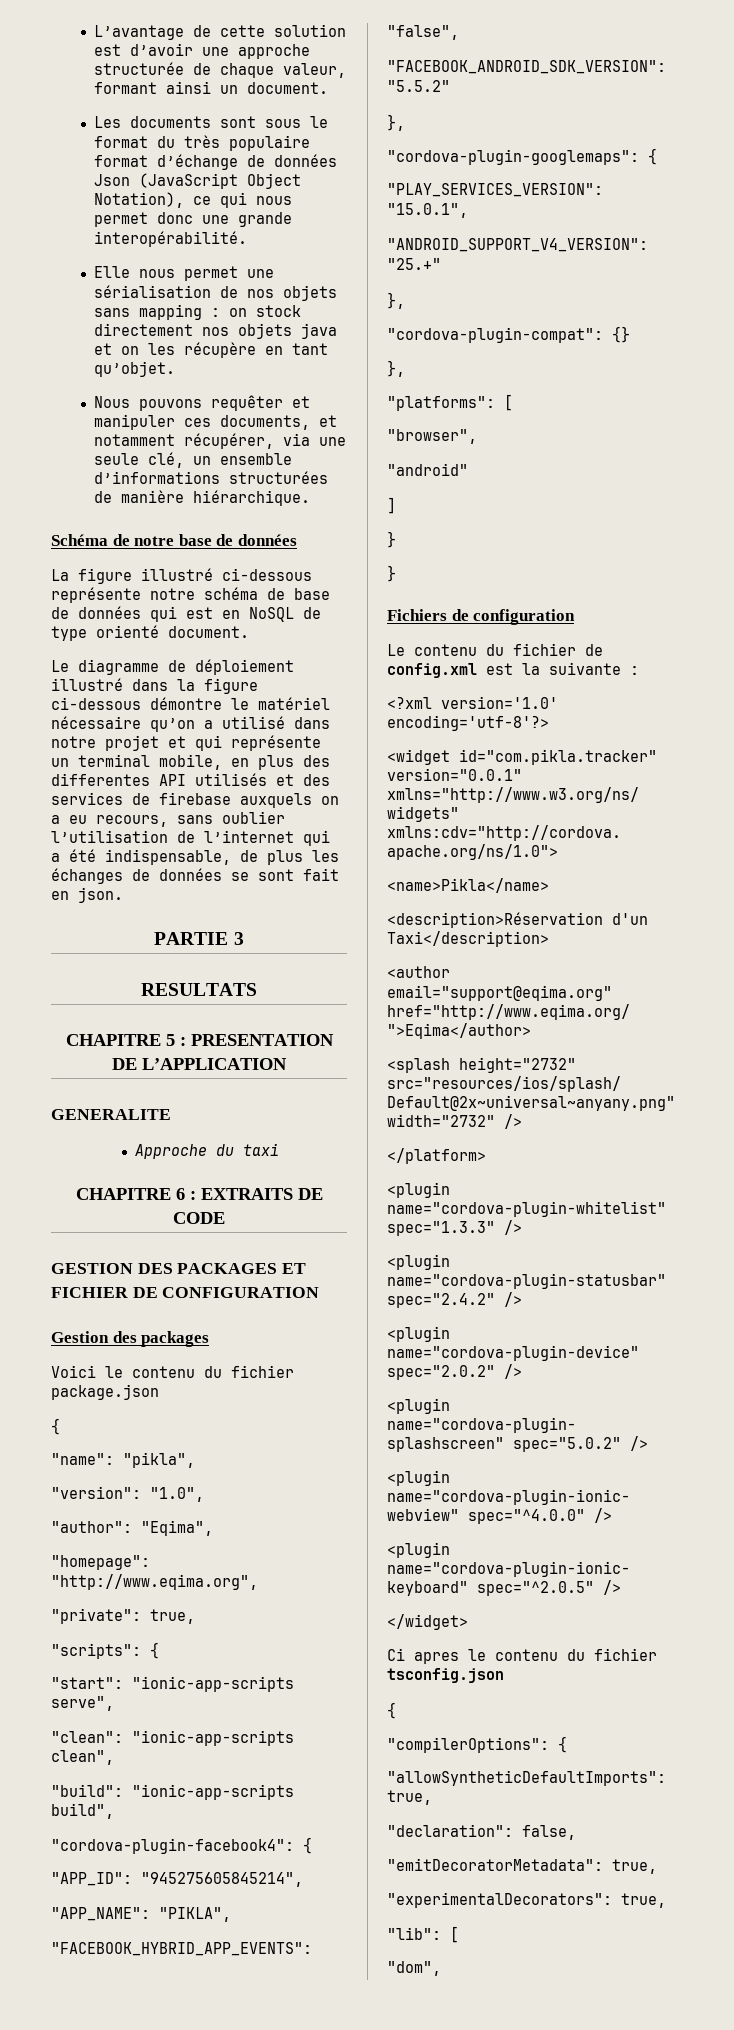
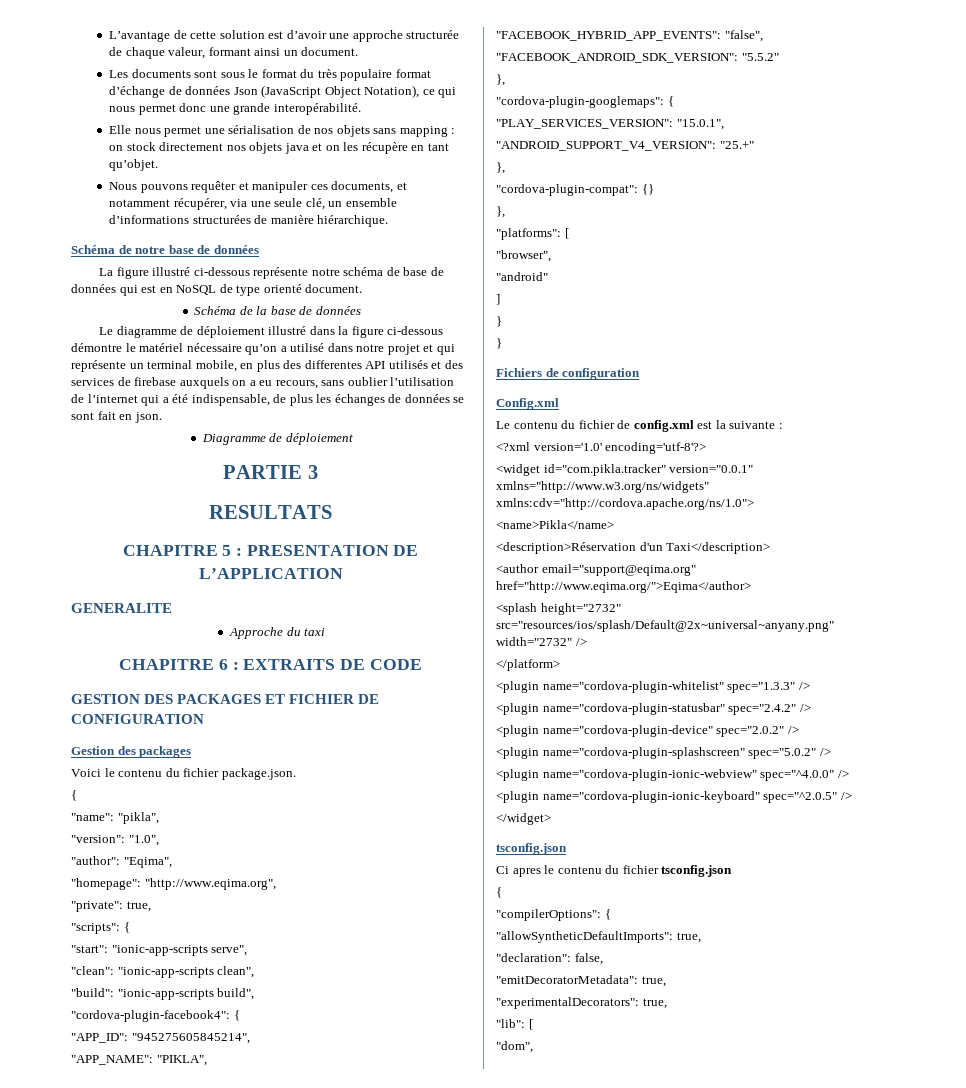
(249, 632) none -> [194,306,361,315] // Schéma de la base de données
(123, 895) none -> [201,433,353,445] // Diagramme de déploiement
[51,1384,159,1400] package.json -> [221,768,296,780] package.json.
(576, 617) none -> [496,398,559,410] // Config.xml
(468, 1622) none -> [496,843,567,855] // tsconfig.json

